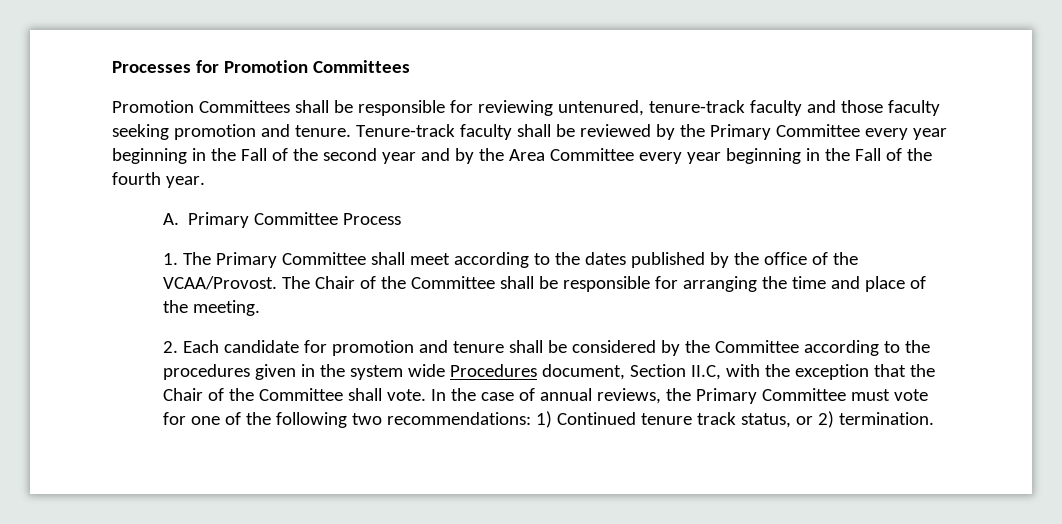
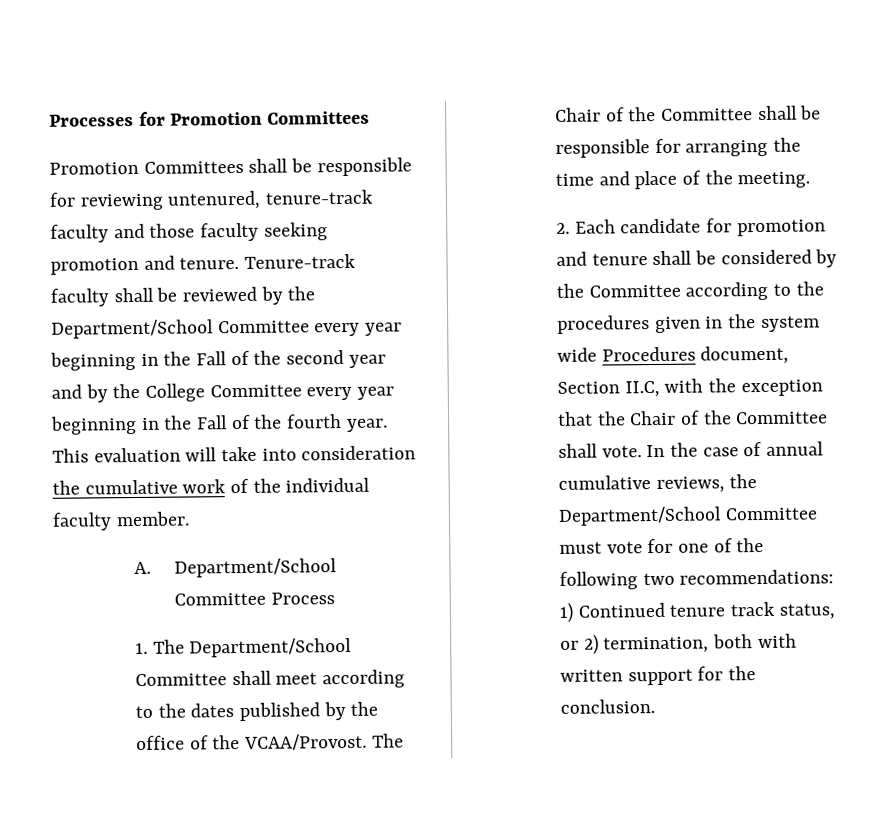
[709,124,771,140] Primary -> [51,319,214,339] Department/School
[508,149,545,161] Area -> [145,383,206,402] College
(205, 182) none -> [52,445,417,463] [52,477,371,495] [52,511,190,531] This evaluation will take into consideration the cumulative work of the individual faculty member.
[187,212,249,228] Primary -> [174,558,338,578] Department/School
[215,252,277,268] Primary -> [189,637,353,658] Department/School
(592, 394) none -> [557,475,651,490] cumulative
[695,388,757,404] Primary -> [557,506,722,526] Department/School
[838,412,934,425] termination. -> [603,633,797,654] [559,666,756,686] [559,699,655,714] termination, both with written support for the conclusion.

